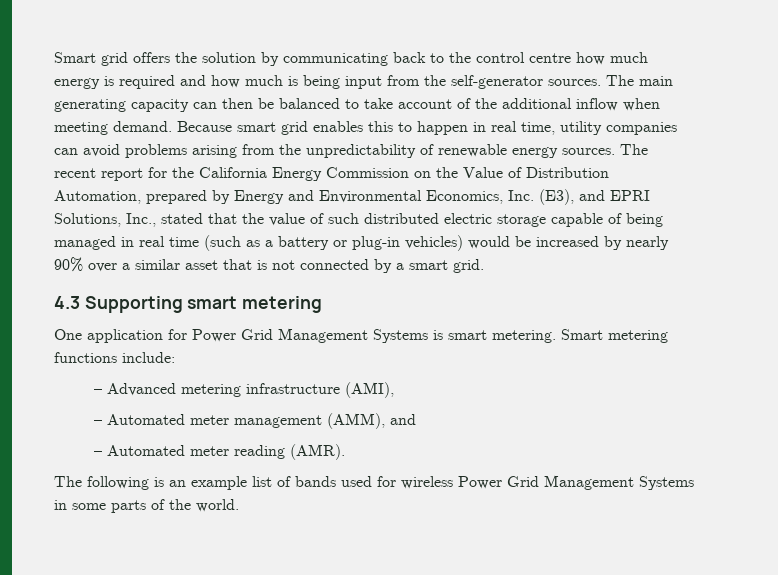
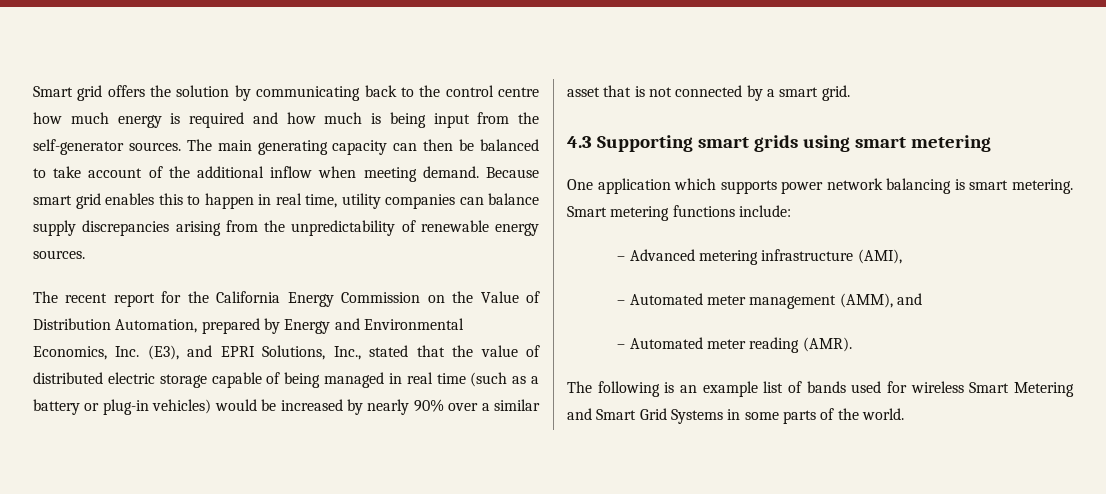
[83,144,187,158] avoid problems -> [488,193,539,205] [33,220,170,236] balance supply discrepancies
(615, 151) none -> (85, 254) //
[328,213,359,224] such -> (540, 351) none
(238, 302) none -> [753,135,906,152] grids using smart
[168,328,428,343] for Power Grid Management Systems -> [674,178,952,194] which supports power network balancing
[458,475,634,490] Power Grid Management -> [969,382,1074,397] [567,408,667,420] Smart Metering and Smart Grid

